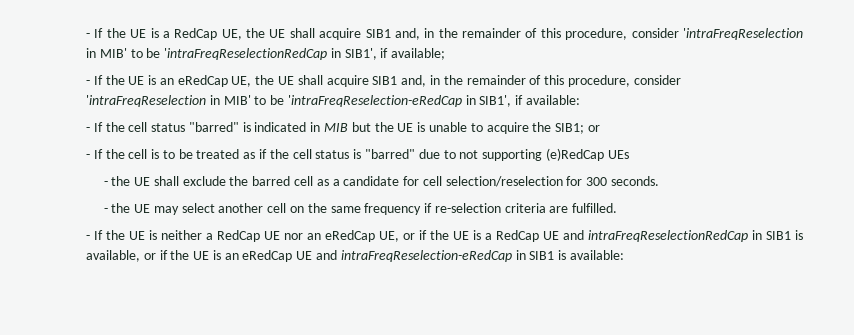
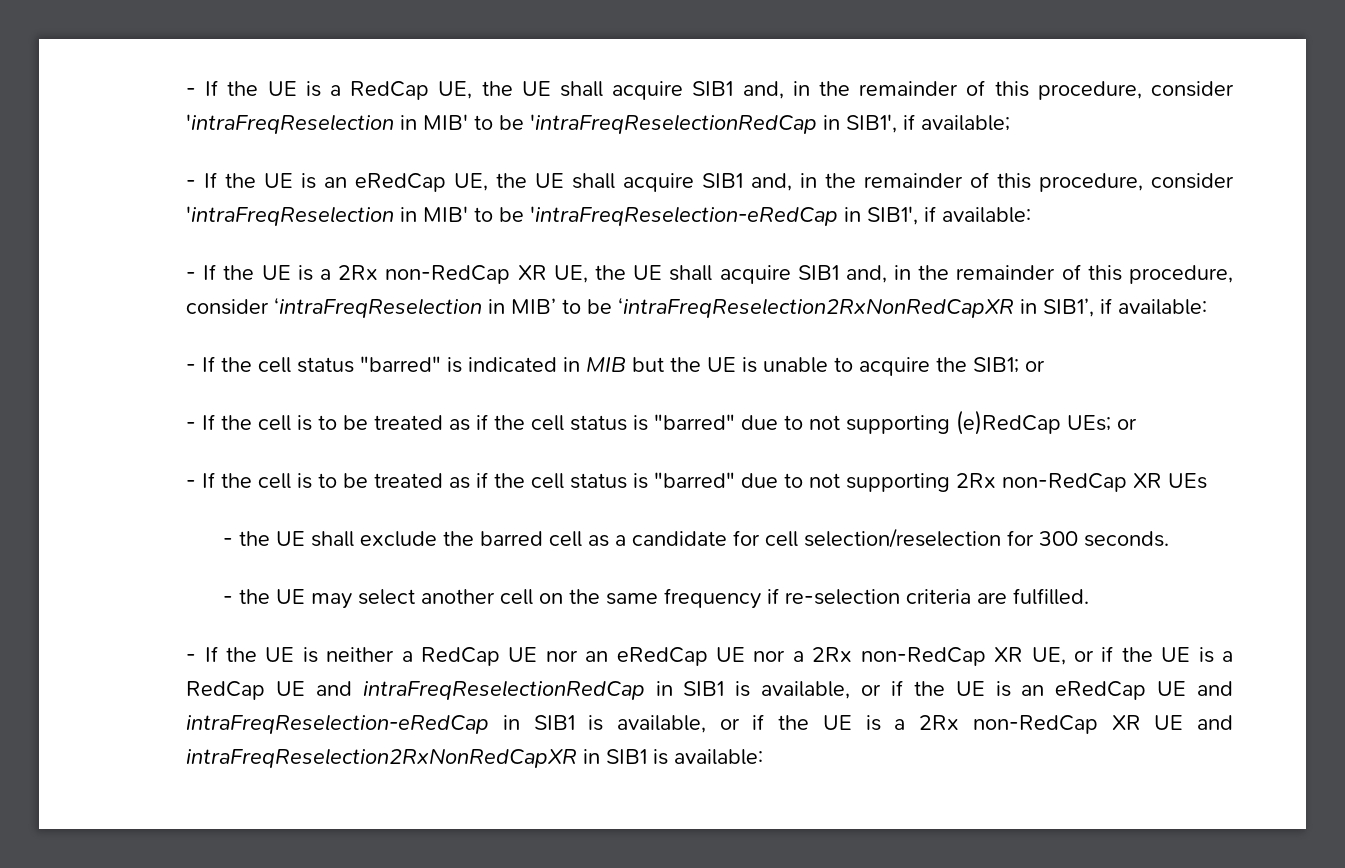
(581, 100) none -> [186,264,1234,284] [186,297,1208,318] // - If the UE is a 2Rx non-RedCap XR UE, the UE shall acquire SIB1 and, in the remainder of this procedure, consider ‘intraFreqReselection in MIB’ to be ‘intraFreqReselection2RxNonRedCapXR in SIB1’, if available:
(604, 154) none -> [1067,415,1138,431] [186,472,1163,492] UEs; or // - If the cell is to be treated as if the cell status is "barred" due to not supporting 2Rx non-RedCap XR
(376, 236) none -> [716,647,1024,666] UE nor a 2Rx non-RedCap XR
(567, 255) none -> [617,714,1233,734] [186,748,669,768] available, or if the UE is a 2Rx non-RedCap XR UE and intraFreqReselection2RxNonRedCapXR in SIB1 is

